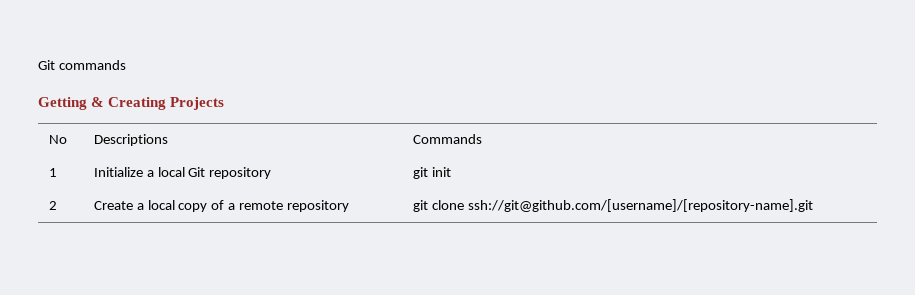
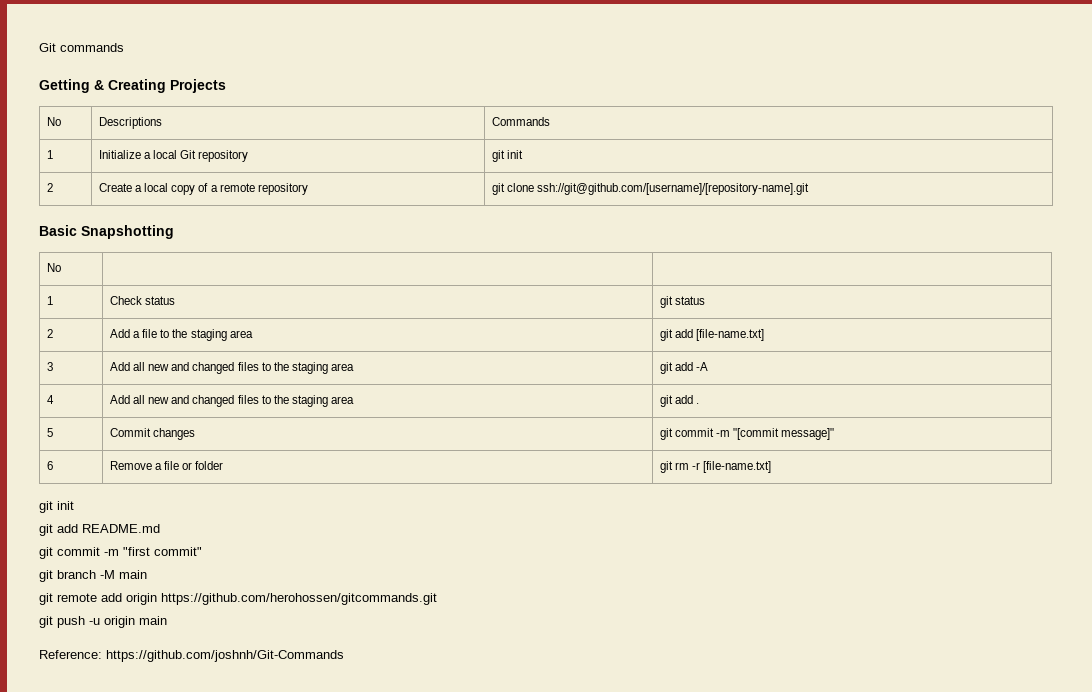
(813, 205) none -> [39,225,174,239] [47,263,62,272] [47,296,54,305] [110,296,176,305] [660,296,706,308] [47,329,54,338] [110,329,253,341] [660,329,765,341] [47,362,54,371] [110,362,354,374] [660,362,709,374] [47,395,55,404] [110,395,354,407] [660,395,700,407] [47,428,54,437] [110,428,196,440] [660,428,835,440] [47,461,54,470] [110,461,224,470] [660,461,772,473] [39,501,74,513] [39,524,160,536] [39,547,202,559] [39,570,147,582] [39,593,437,605] [39,616,167,628] [39,650,344,662] // Basic Snapshotting // No | | // 1 | Check status | git status // 2 | Add a file to the staging area | git add [file-name.txt] // 3 | Add all new and changed files to the staging area | git add -A // 4 | Add all new and changed files to the staging area | git add . // 5 | Commit changes | git commit -m "[commit message]" // 6 | Remove a file or folder | git rm -r [file-name.txt] // git init // git add README.md // git commit -m "first commit" // git branch -M main // git remote add origin https://github.com/herohossen/gitcommands.git // git push -u origin main // Reference: https://github.com/joshnh/Git-Commands

